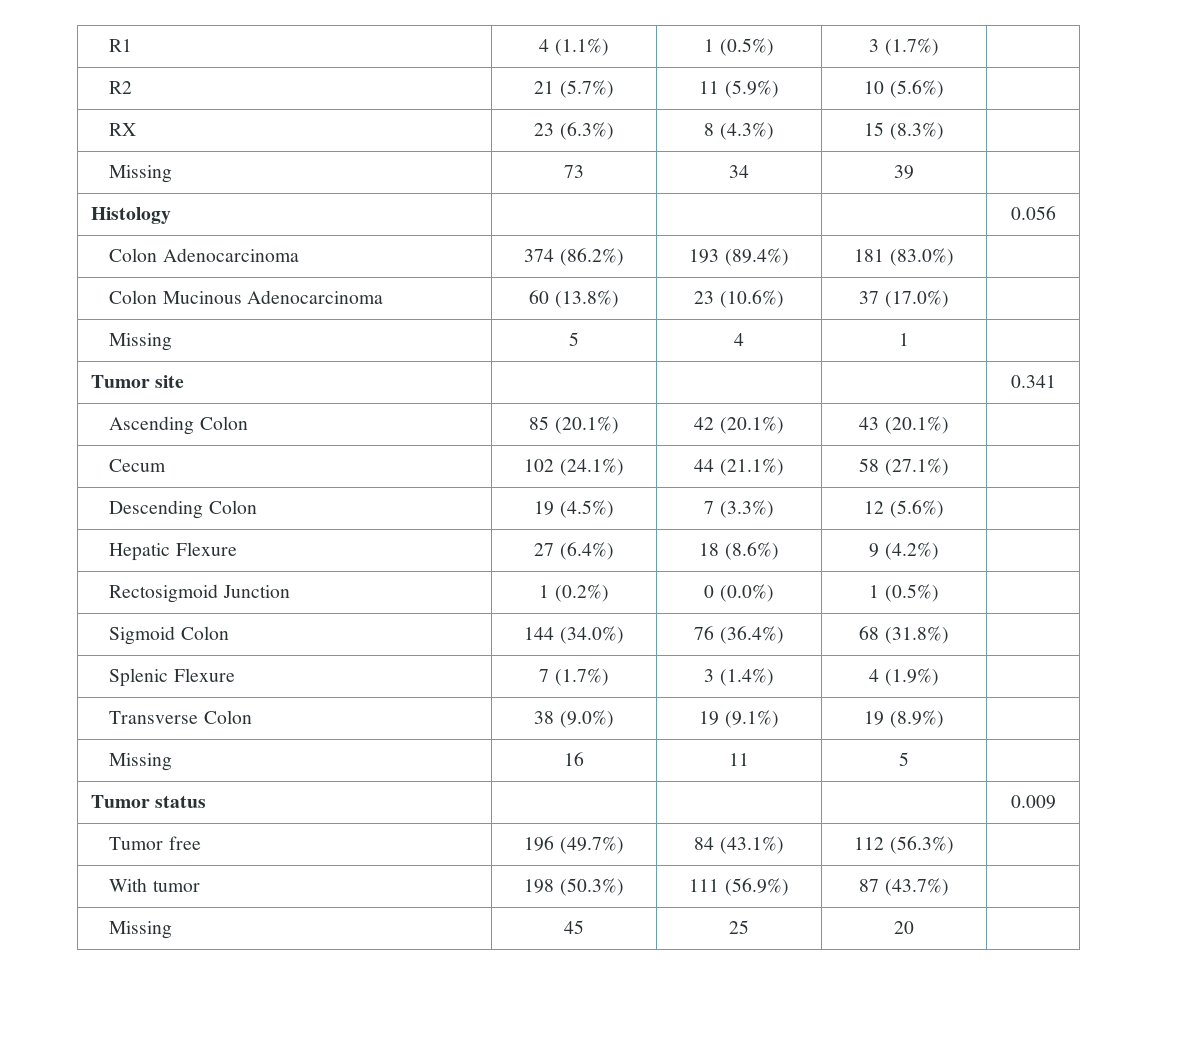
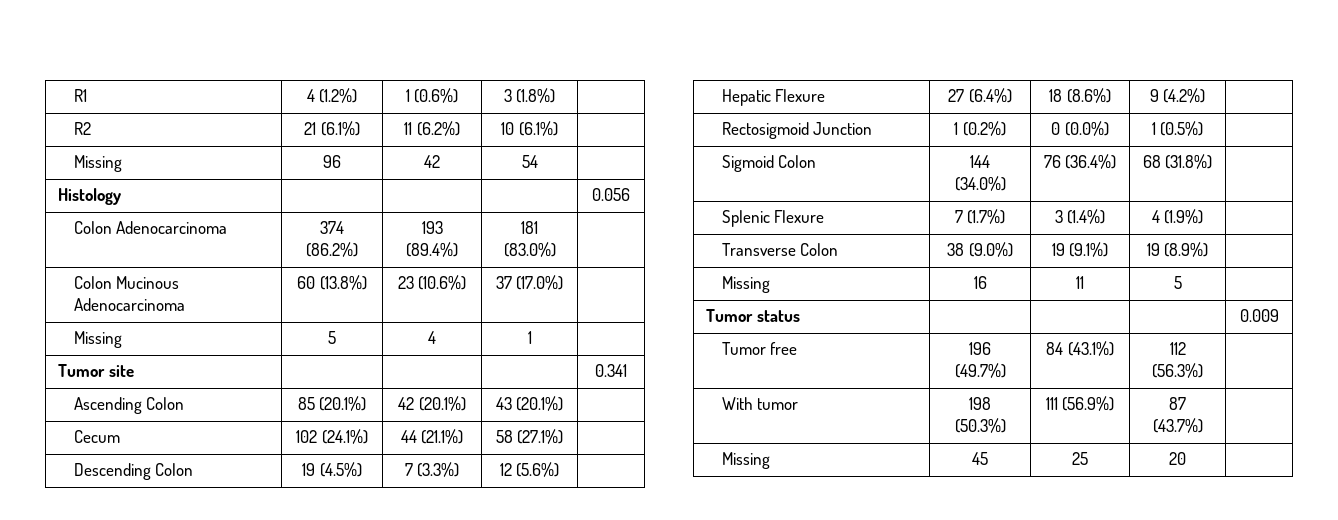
[554,38,609,56] [704,38,774,56] [869,38,939,56] (1.1%) | 1 (0.5%) | 3 (1.7%) -> [319,88,358,103] [405,88,459,103] [503,88,556,103] (1.2%) | 1 (0.6%) | 3 (1.8%)
[559,80,614,98] [699,80,779,98] (5.7%) | 11 (5.9%) -> [320,121,360,136] [404,121,460,136] (6.1%) | 11 (6.2%)
[889,80,944,98] [109,123,137,136] [534,122,614,140] [704,122,774,140] [864,122,944,140] [109,165,173,183] [564,165,584,178] [729,165,749,178] [894,165,914,179] (5.6%) | // RX | 23 (6.3%) | 8 (4.3%) | 15 (8.3%) | // Missing | 73 | 34 | 39 -> [518,121,558,136] [73,155,122,172] [323,155,341,168] [424,155,440,168] [521,155,538,168] (6.1%) | // Missing | 96 | 42 | 54

